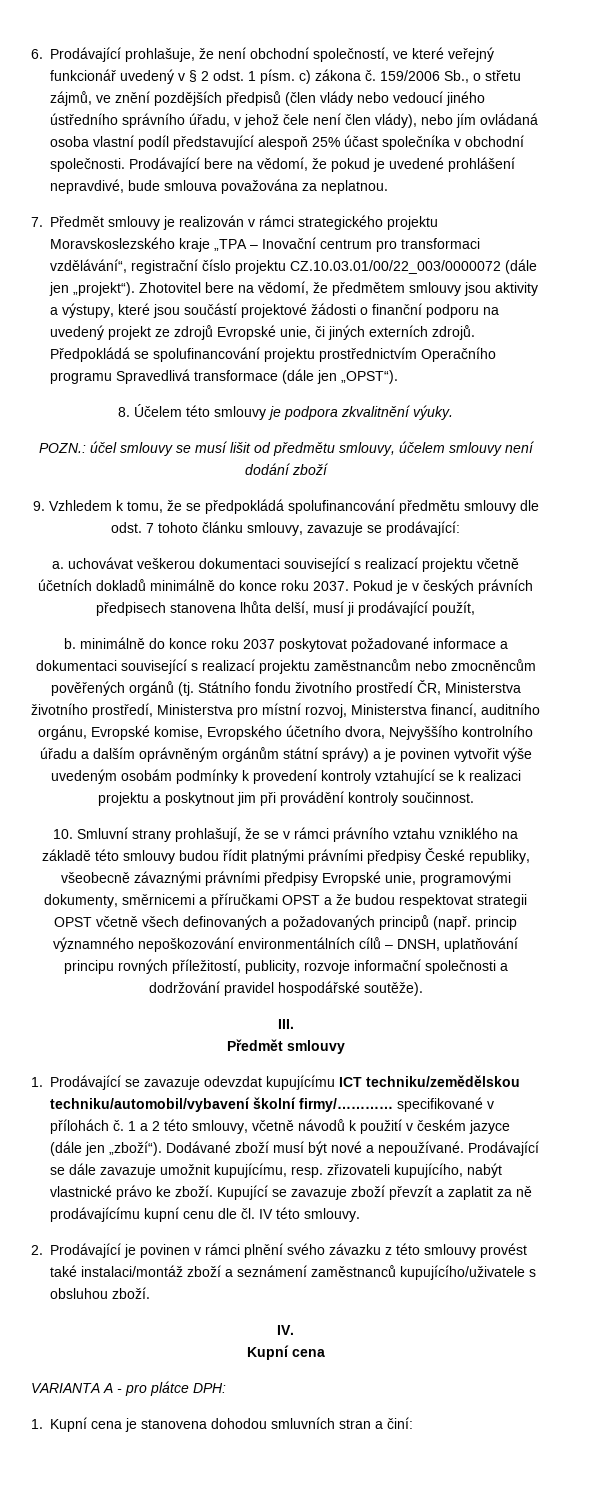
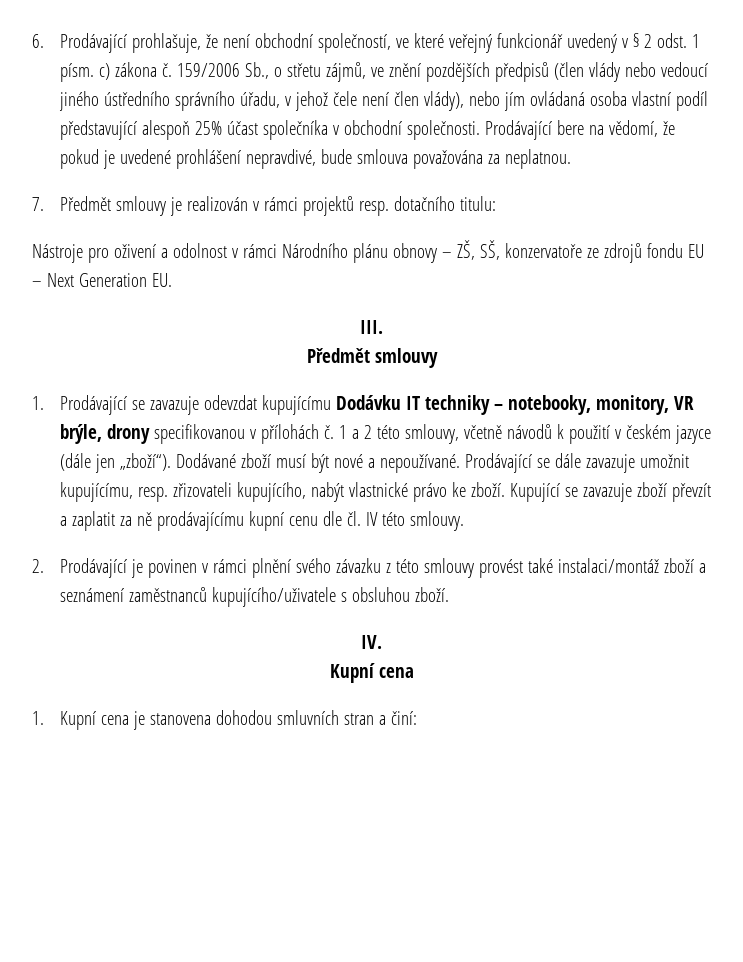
[298,215,438,230] [50,237,480,252] [50,259,537,274] [49,281,538,296] [50,303,499,318] [50,325,475,340] [50,347,496,362] [50,369,398,384] [118,404,453,420] [38,441,535,456] [244,463,329,475] [32,499,539,514] [111,521,460,536] [52,557,519,572] [38,579,533,594] [96,601,475,616] [63,637,508,652] [35,659,536,674] [50,680,521,696] [31,703,540,718] [38,725,533,740] [39,747,532,762] [50,769,521,784] [97,791,474,806] [53,827,518,842] [41,848,530,864] [60,871,511,886] [44,893,527,908] [54,915,517,930] [53,937,518,952] [63,959,508,974] [148,981,423,996] strategického projektu Moravskoslezského kraje „TPA – Inovační centrum pro transformaci vzdělávání“, registrační číslo projektu CZ.10.03.01/00/22_003/0000072 (dále jen „projekt“). Zhotovitel bere na vědomí, že předmětem smlouvy jsou aktivity a výstupy, které jsou součástí projektové žádosti o finanční podporu na uvedený projekt ze zdrojů Evropské unie, či jiných externích zdrojů. Předpokládá se spolufinancování projektu prostřednictvím Operačního programu Spravedlivá transformace (dále jen „OPST“). // 8. Účelem této smlouvy je podpora zkvalitnění výuky. // POZN.: účel smlouvy se musí lišit od předmětu smlouvy, účelem smlouvy není dodání zboží // 9. Vzhledem k tomu, že se předpokládá spolufinancování předmětu smlouvy dle odst. 7 tohoto článku smlouvy, zavazuje se prodávající: // a. uchovávat veškerou dokumentaci související s realizací projektu včetně účetních dokladů minimálně do konce roku 2037. Pokud je v českých právních předpisech stanovena lhůta delší, musí ji prodávající použít, // b. minimálně do konce roku 2037 poskytovat požadované informace a dokumentaci související s realizací projektu zaměstnancům nebo zmocněncům pověřených orgánů (tj. Státního fondu životního prostředí ČR, Ministerstva životního prostředí, Ministerstva pro místní rozvoj, Ministerstva financí, auditního orgánu, Evropské komise, Evropského účetního dvora, Nejvyššího kontrolního úřadu a dalším oprávněným orgánům státní správy) a je povinen vytvořit výše uvedeným osobám podmínky k provedení kontroly vztahující se k realizaci projektu a poskytnout jim při provádění kontroly součinnost. // 10. Smluvní strany prohlašují, že se v rámci právního vztahu vzniklého na základě této smlouvy budou řídit platnými právními předpisy České republiky, všeobecně závaznými právními předpisy Evropské unie, programovými dokumenty, směrnicemi a příručkami OPST a že budou respektovat strategii OPST včetně všech definovaných a požadovaných principů (např. princip významného nepoškozování environmentálních cílů – DNSH, uplatňování principu rovných příležitostí, publicity, rozvoje informační společnosti a dodržování pravidel hospodářské soutěže). -> [302,196,496,216] [32,240,704,263] [32,273,172,287] projektů resp. dotačního titulu: // Nástroje pro oživení a odolnost v rámci Národního plánu obnovy – ZŠ, SŠ, konzervatoře ze zdrojů fondu EU – Next Generation EU.
[339,1075,520,1087] [50,1097,483,1112] ICT techniku/zemědělskou techniku/automobil/vybavení školní firmy/………… specifikované -> [335,395,694,415] [59,424,245,444] Dodávku IT techniky – notebooky, monitory, VR brýle, drony specifikovanou
[31,1381,226,1396] // VARIANTA A - pro plátce DPH: -> (414, 672) none

